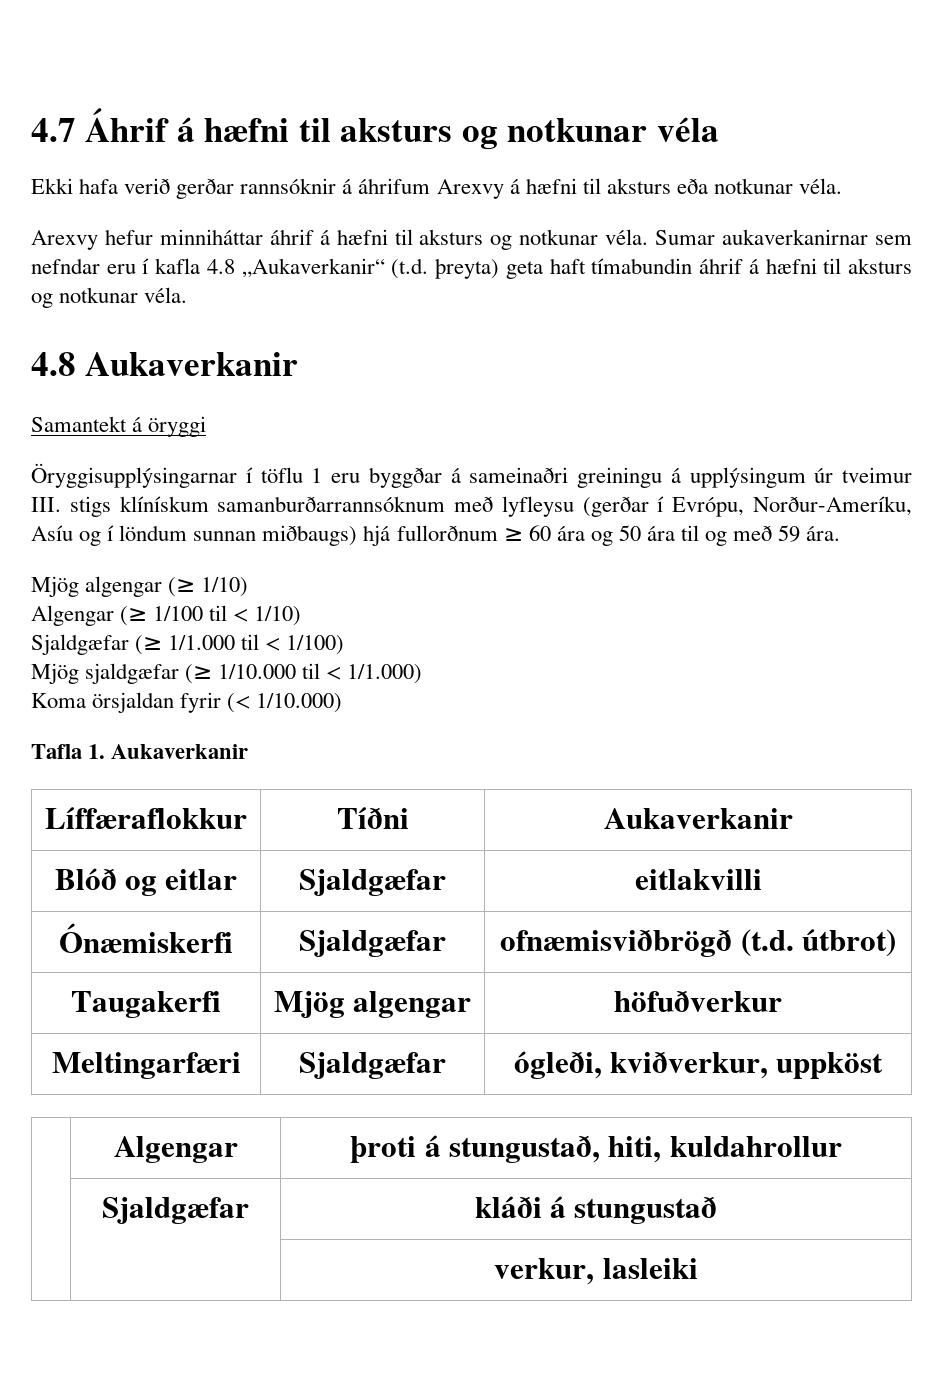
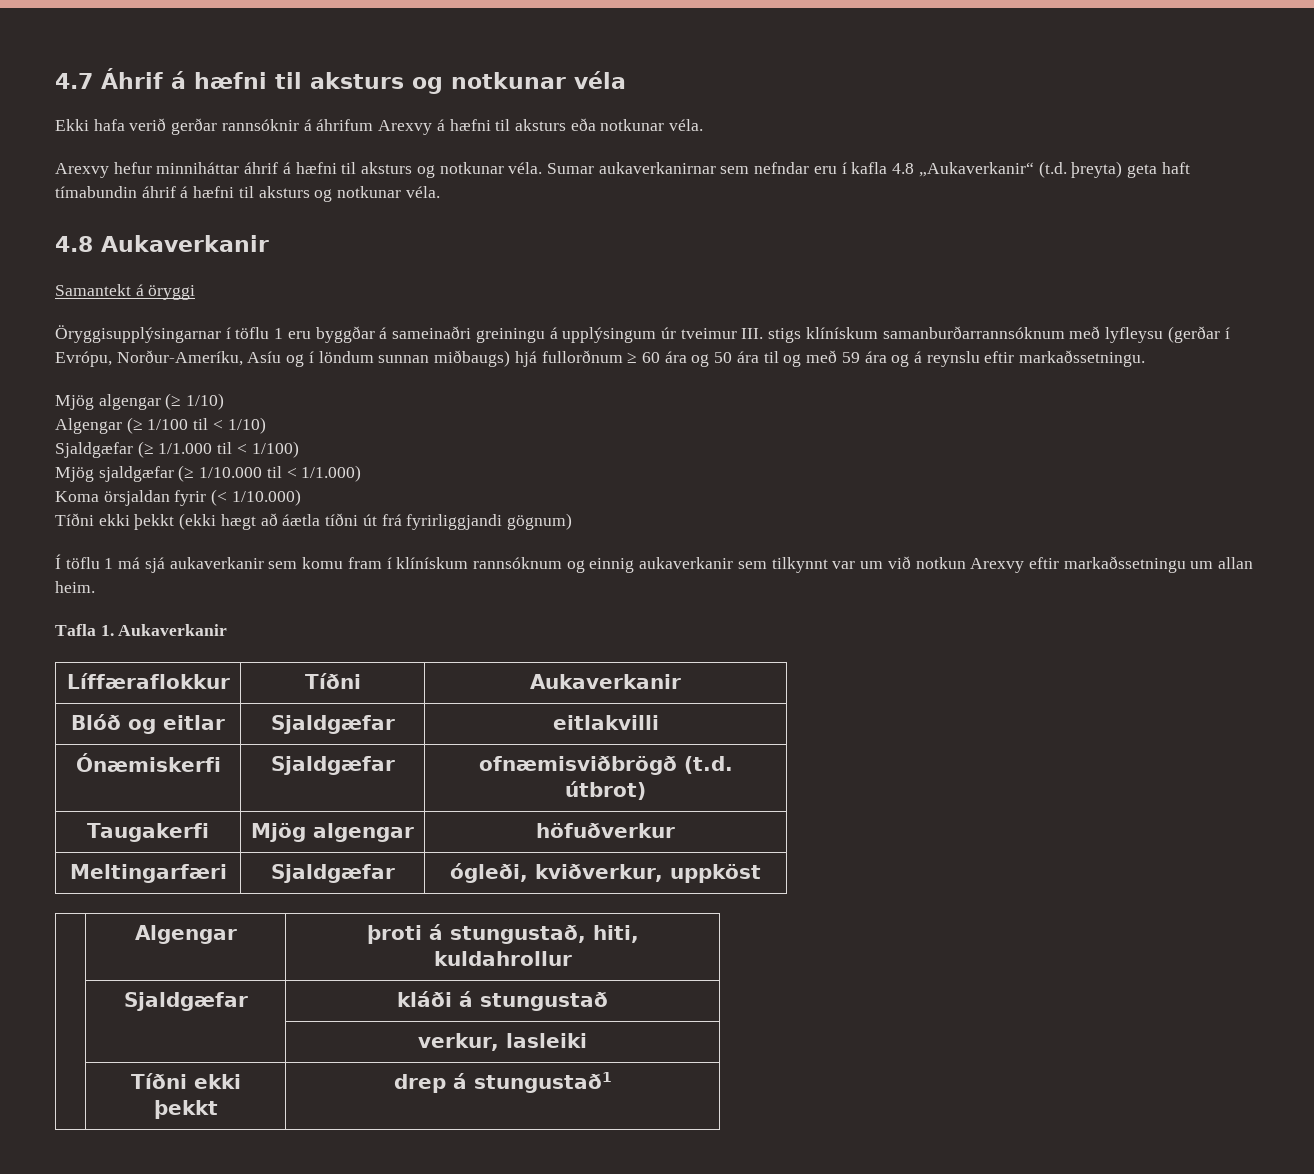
[806,526,841,541] ára. -> [864,350,1146,367] ára og á reynslu eftir markaðssetningu.
(343, 703) none -> [55,513,572,530] [55,554,1254,573] [55,581,95,593] // Tíðni ekki þekkt (ekki hægt að áætla tíðni út frá fyrirliggjandi gögnum) // Í töflu 1 má sjá aukaverkanir sem komu fram í klínískum rannsóknum og einnig aukaverkanir sem tilkynnt var um við notkun Arexvy eftir markaðssetningu um allan heim.
(698, 1268) none -> [130,1073,241,1089] [153,1100,218,1119] [393,1072,612,1093] // | Tíðni ekki þekkt | drep á stungustað1

